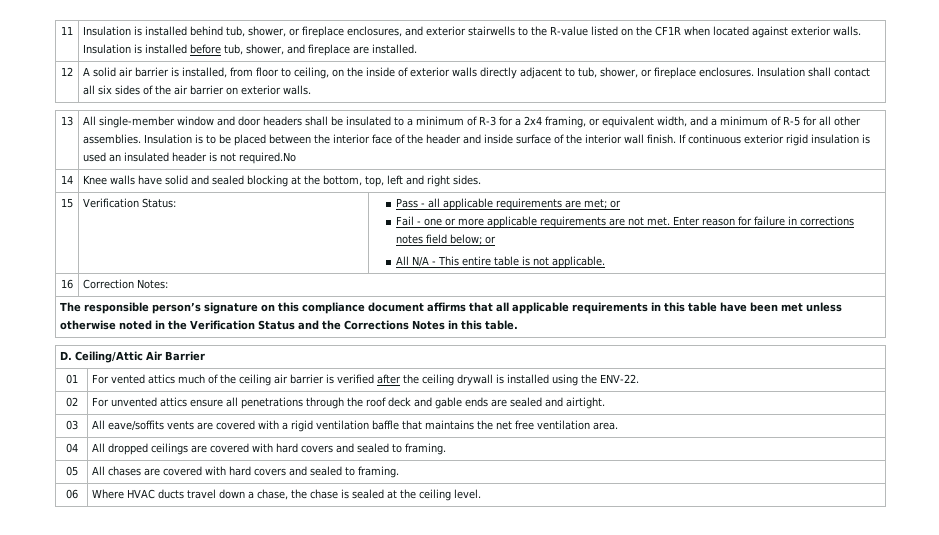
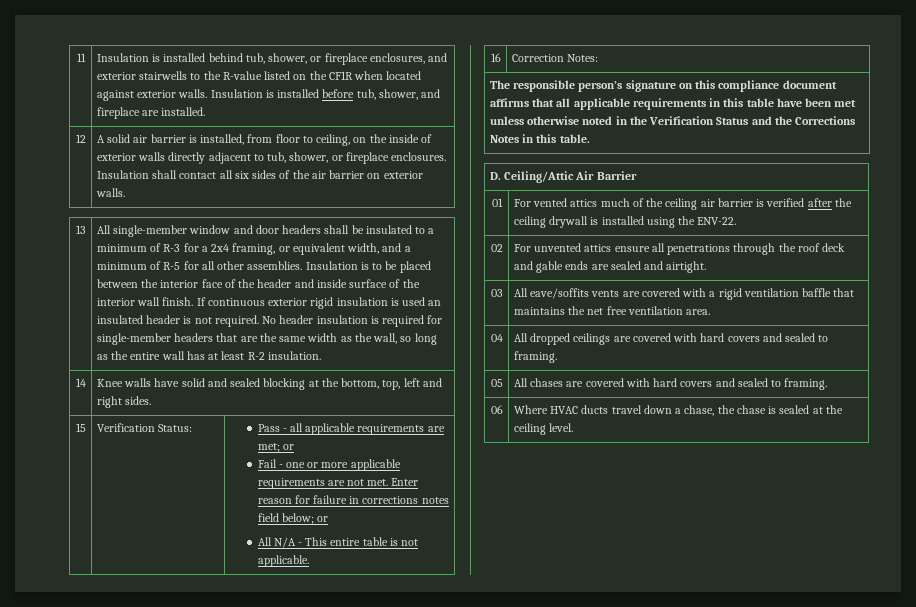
[239,152,297,164] required.No -> [214,315,443,327] [96,333,437,345] [96,351,321,360] required. No header insulation is required for single-member headers that are the same width as the wall, so long as the entire wall has at least R-2 insulation.

